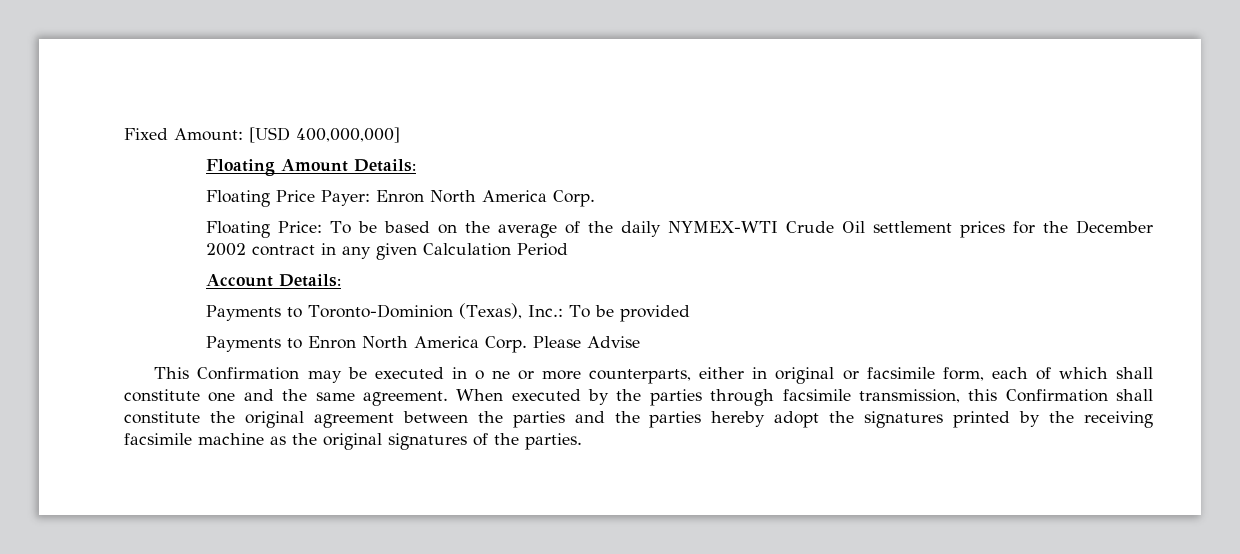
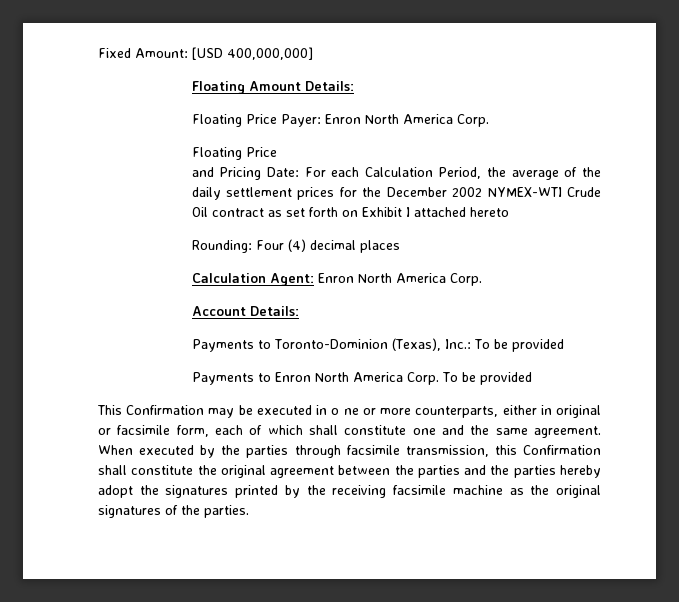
[278,221,458,234] Price: To be based on -> [245,147,277,157] [191,167,482,180] Price // and Pricing Date: For each Calculation Period,
[668,221,866,233] NYMEX-WTI Crude Oil -> (221, 193) none
[252,243,569,260] contract in any given Calculation Period -> [487,187,602,197] [191,207,509,217] [191,239,400,253] [191,273,482,286] NYMEX-WTI Crude Oil contract as set forth on Exhibit I attached hereto // Rounding: Four (4) decimal places // Calculation Agent: Enron North America Corp.
[533,336,641,348] Please Advise -> [441,372,532,385] To be provided

